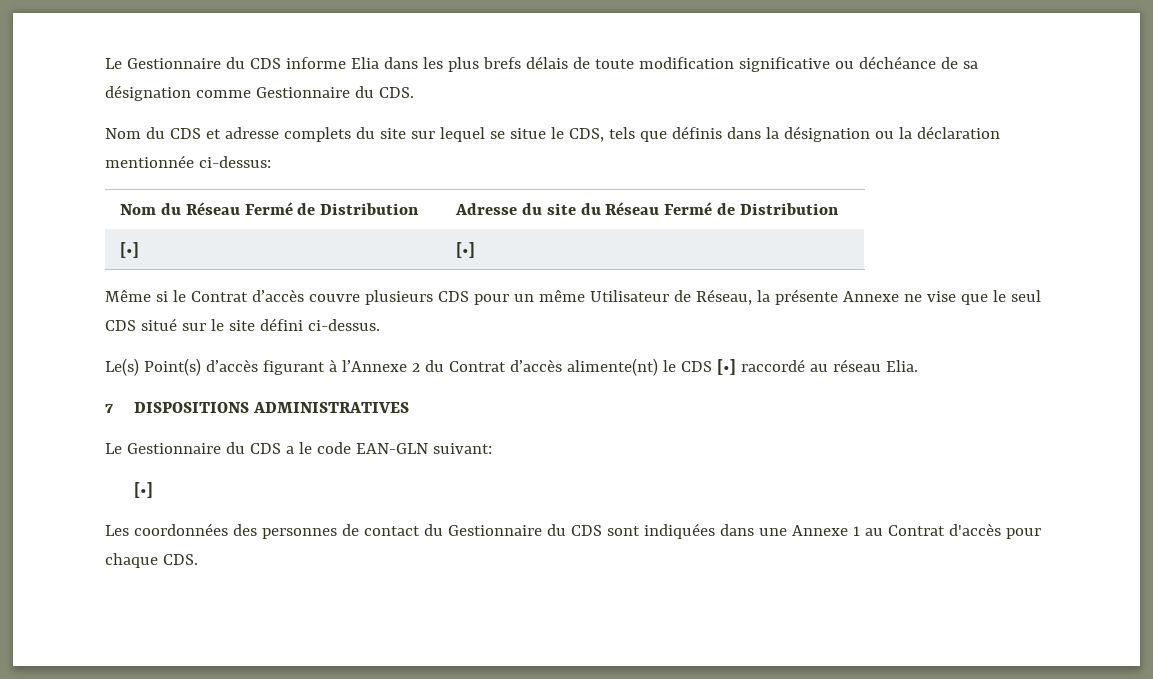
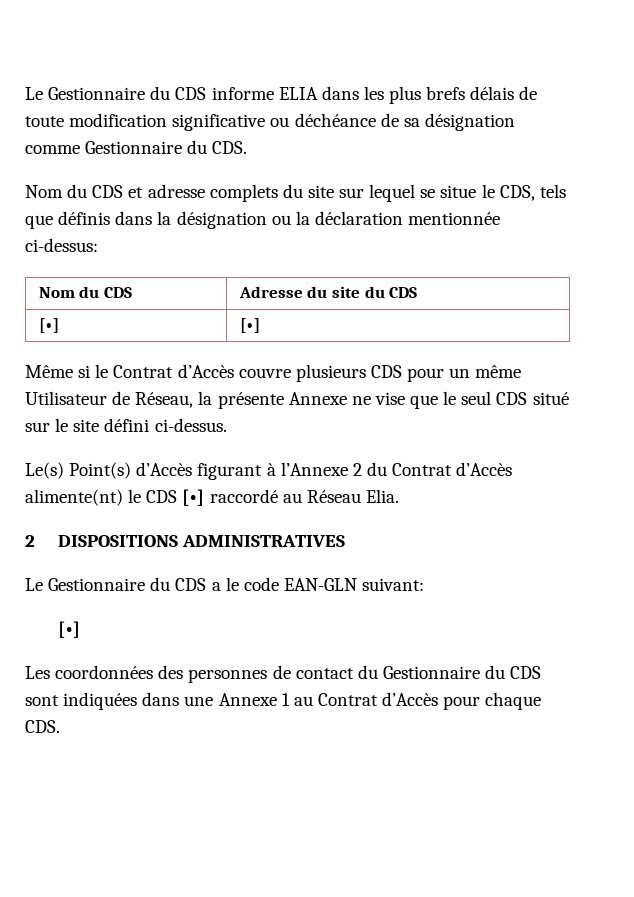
[350,57,379,69] Elia -> [278,87,318,100] ELIA
[185,202,420,215] Réseau Fermé de Distribution -> [103,287,132,298] CDS
[605,202,840,215] Réseau Fermé de Distribution -> [389,287,418,298] CDS
[251,289,304,302] d’accès -> [177,364,234,378] d’Accès
[205,359,258,372] d’accès -> [136,462,193,476] d’Accès
[509,359,562,372] d’accès -> [456,462,513,476] d’Accès
[832,359,881,372] réseau -> [306,490,361,503] Réseau
[105,404,113,413] 7 -> [25,535,35,547] 2
[948,523,1001,536] d'accès -> [382,692,439,706] d’Accès

